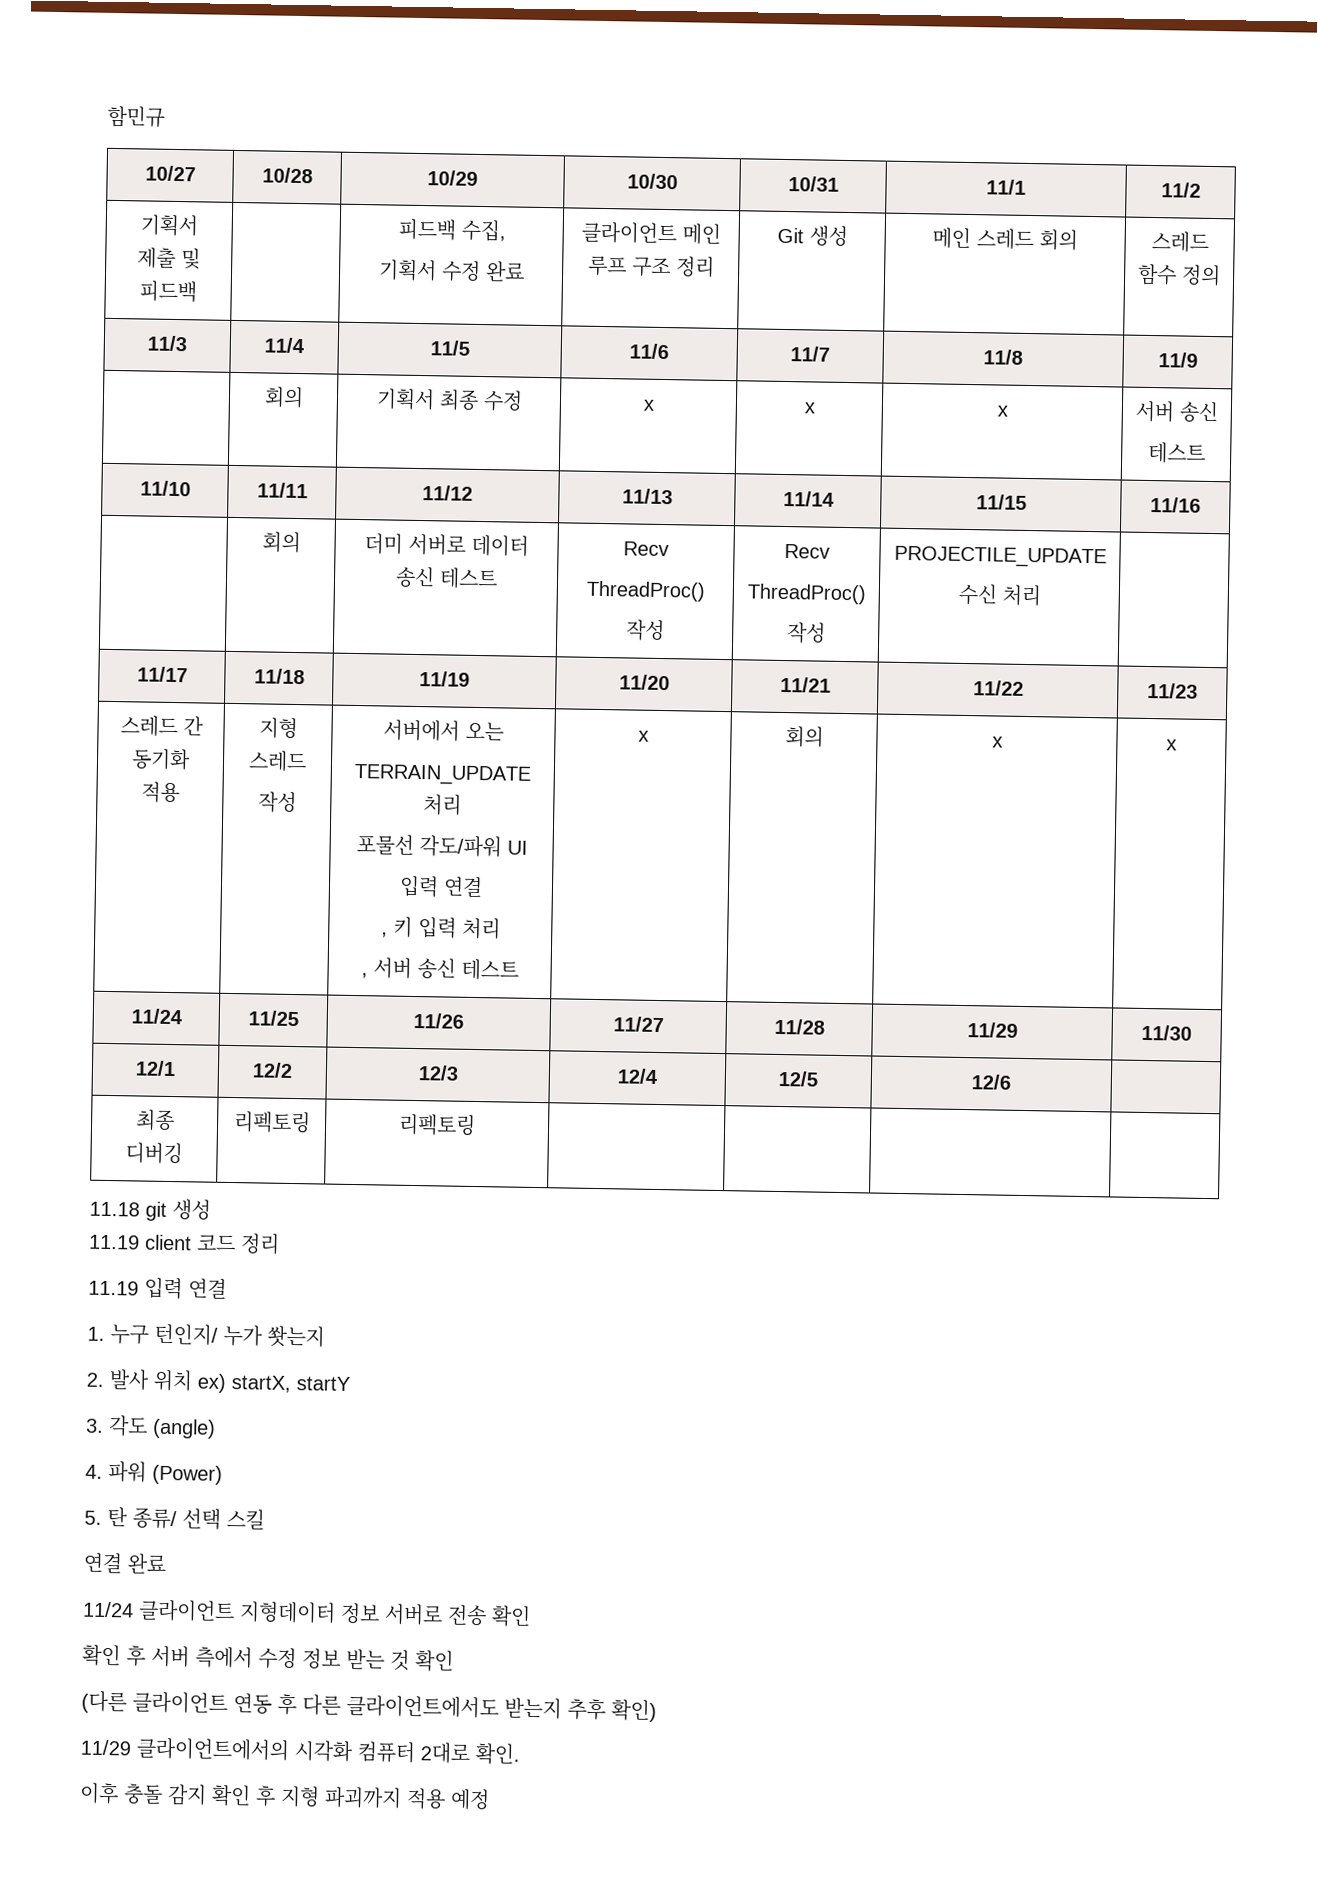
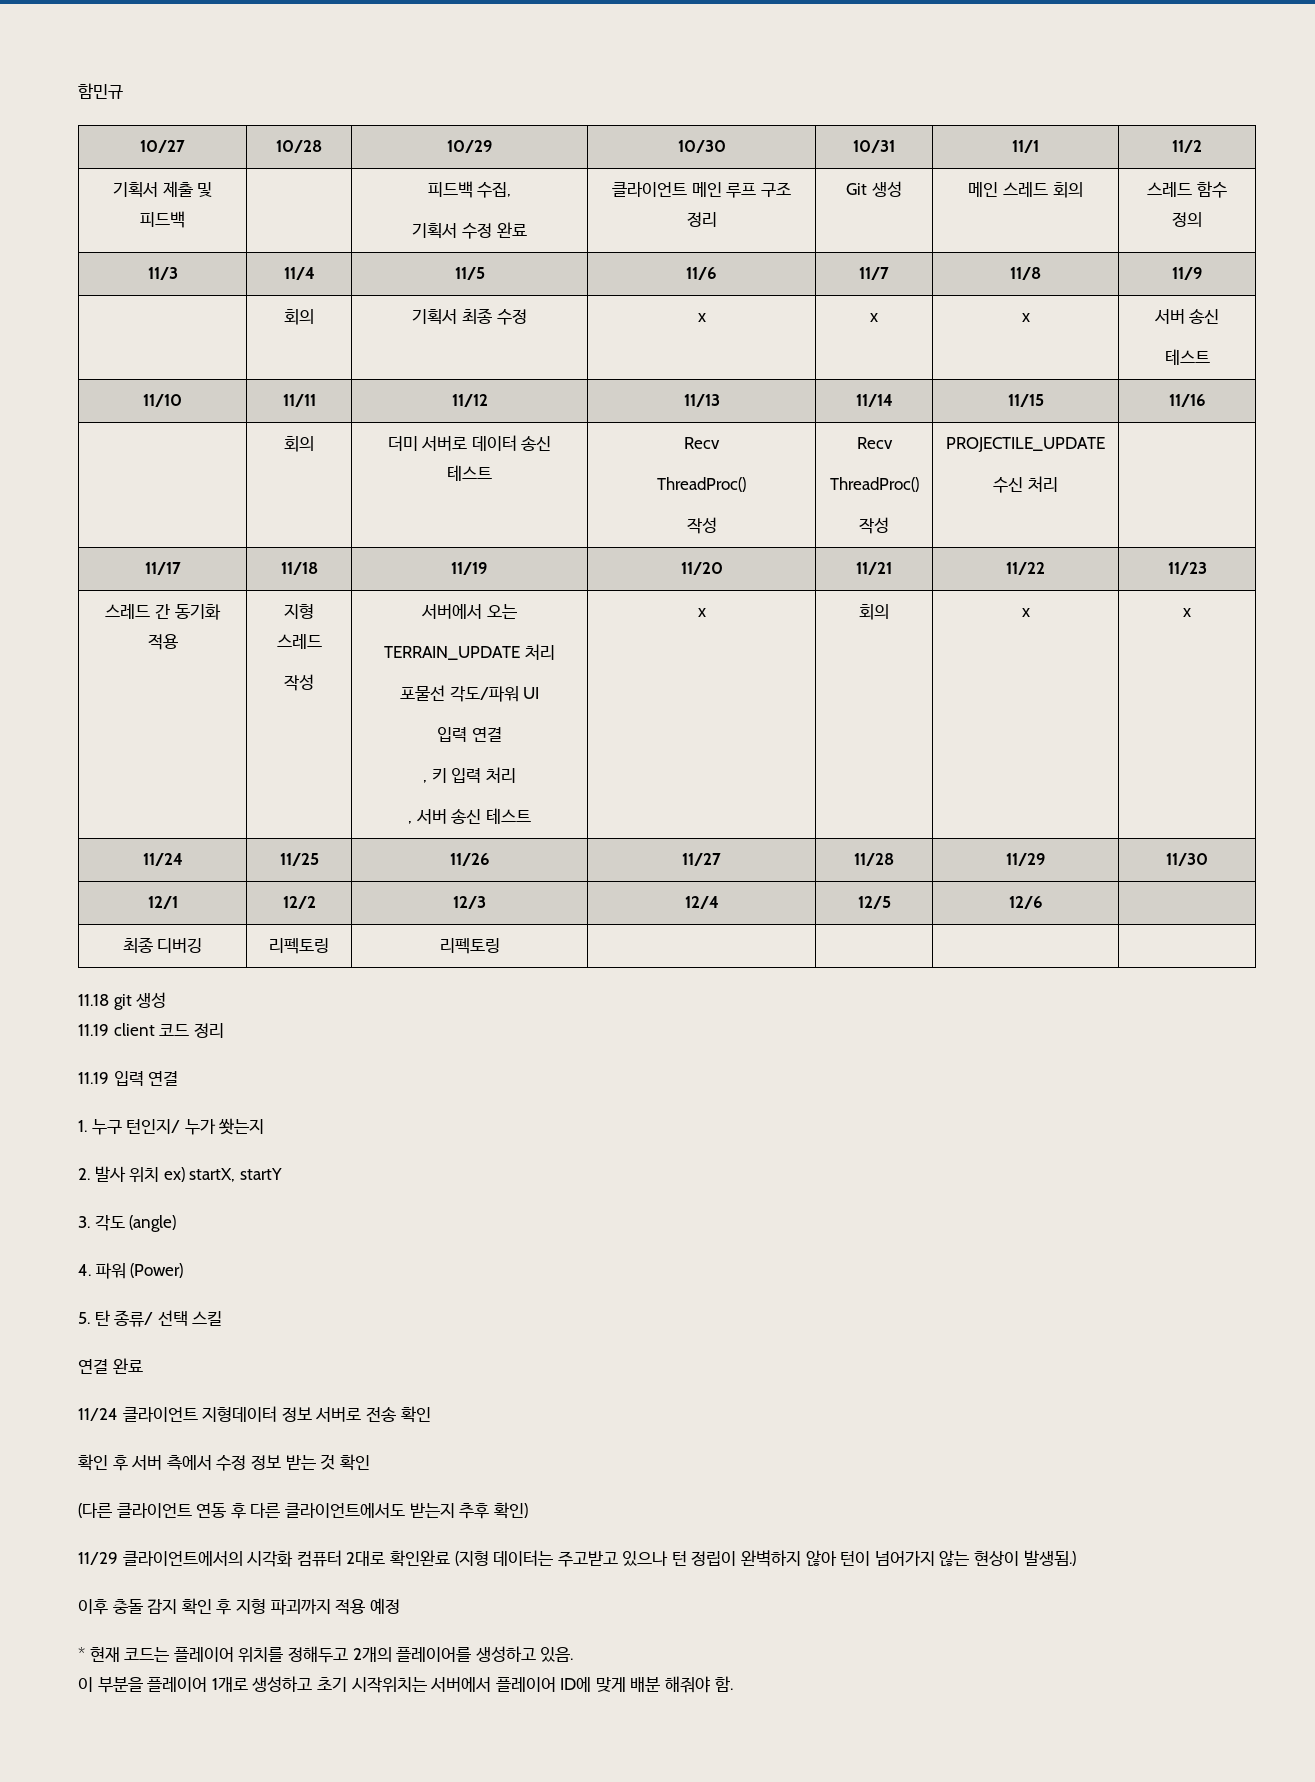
[475,1743,520,1765] 확인. -> [389,1550,1076,1567] 확인완료 (지형 데이터는 주고받고 있으나 턴 정립이 완벽하지 않아 턴이 넘어가지 않는 현상이 발생됨.)
(490, 1799) none -> [78,1646,574,1663] [78,1676,733,1693] // * 현재 코드는 플레이어 위치를 정해두고 2개의 플레이어를 생성하고 있음. // 이 부분을 플레이어 1개로 생성하고 초기 시작위치는 서버에서 플레이어 ID에 맞게 배분 해줘야 함.

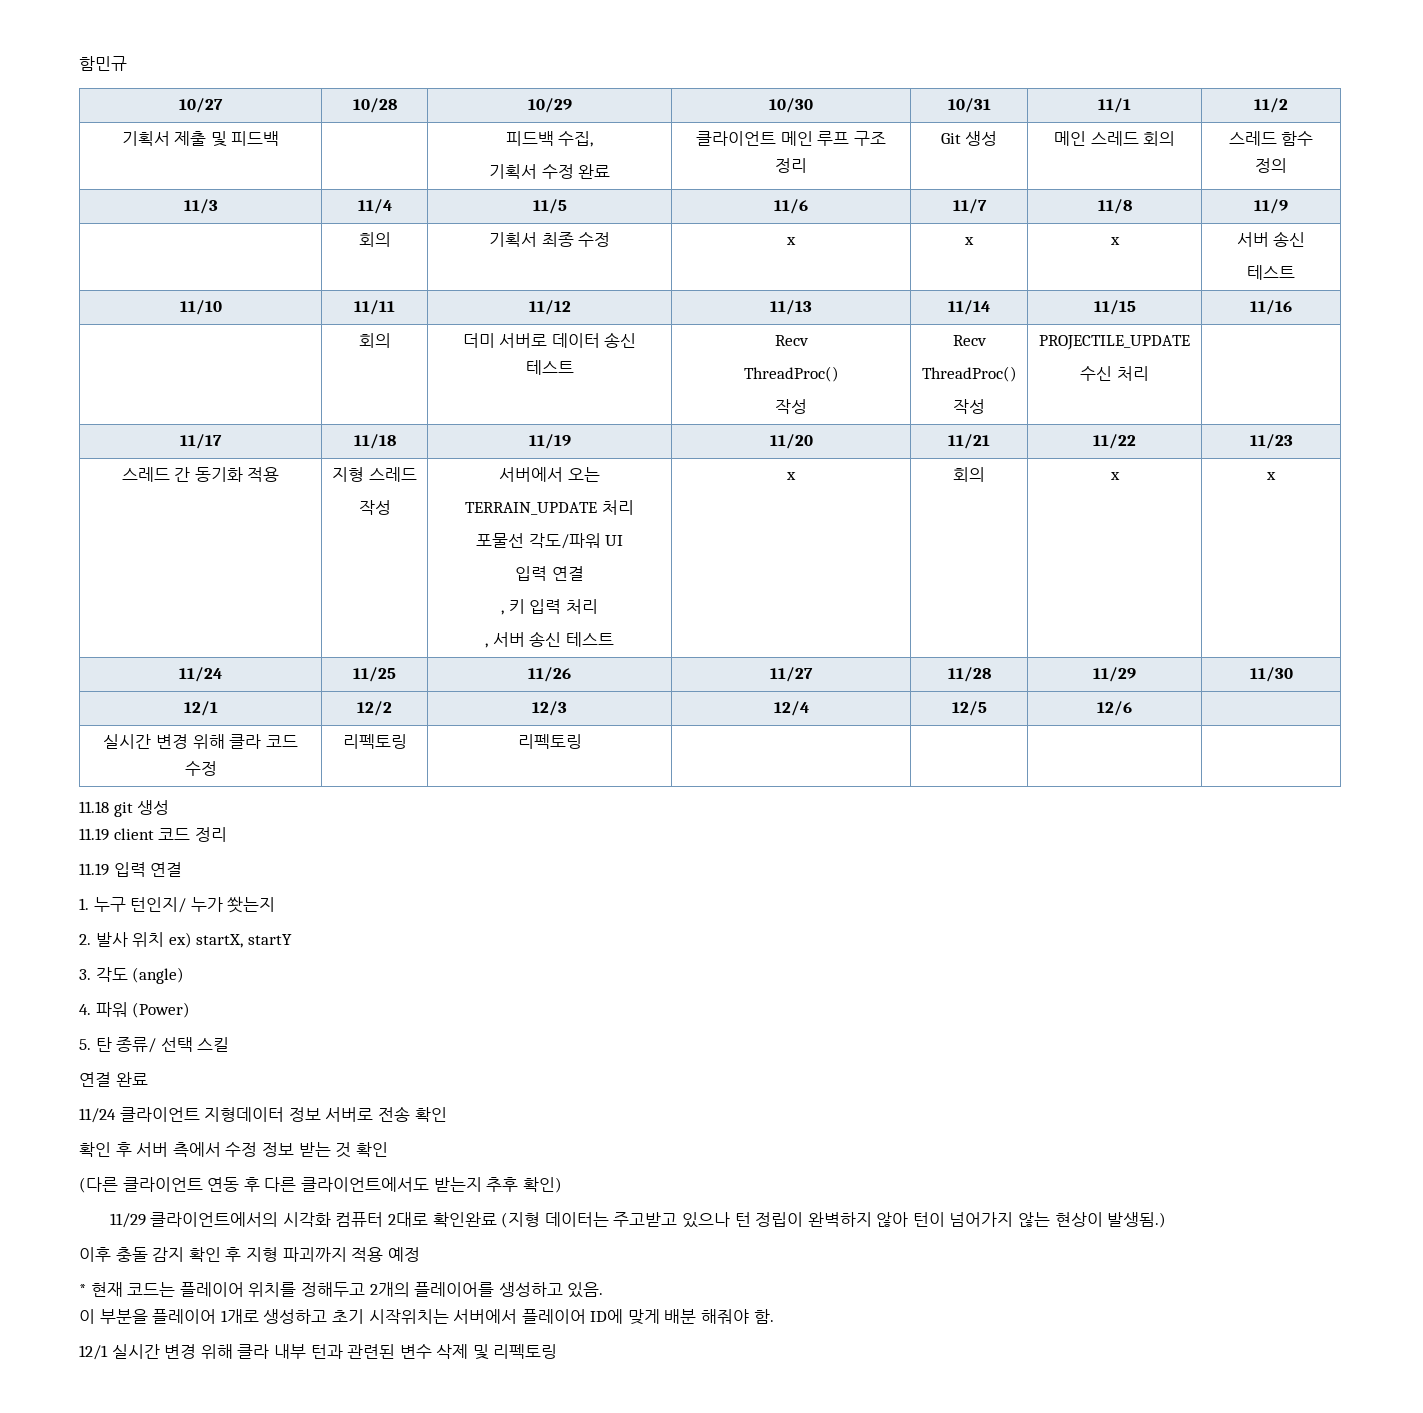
[122,937,203,953] 최종 디버깅 -> [103,734,298,749] [184,761,217,776] 실시간 변경 위해 클라 코드 수정
(733, 1684) none -> [79,1344,558,1360] // 12/1 실시간 변경 위해 클라 내부 턴과 관련된 변수 삭제 및 리펙토링

